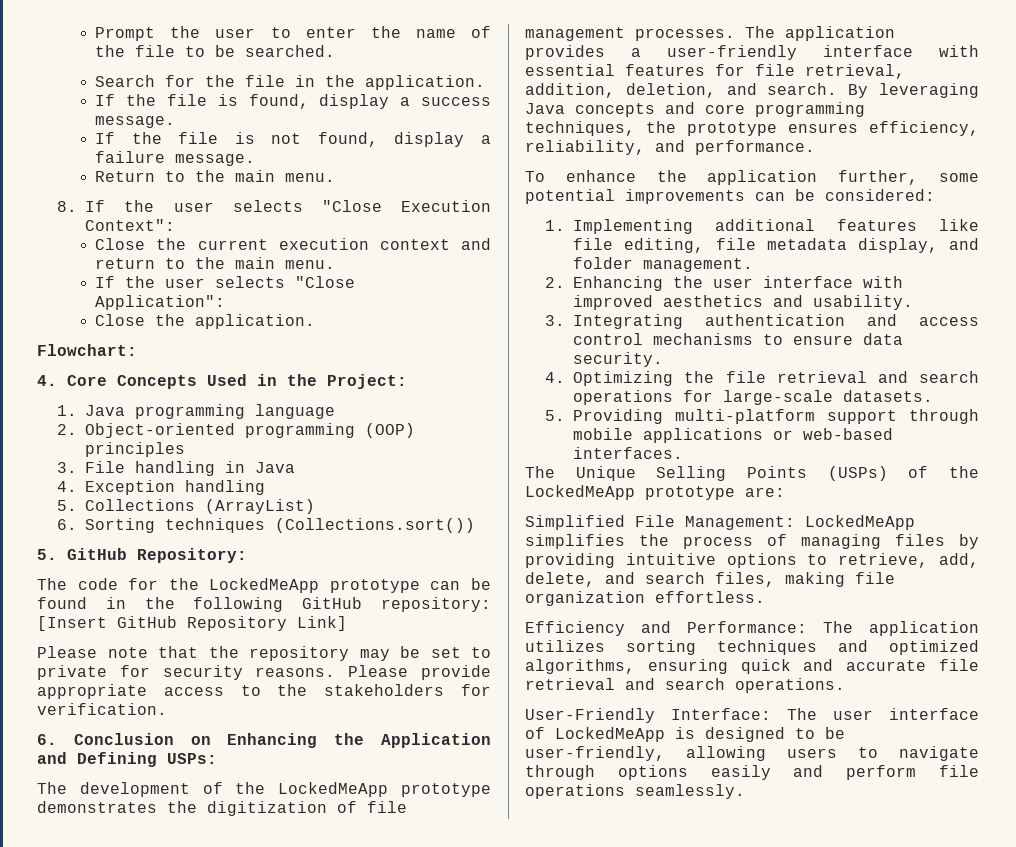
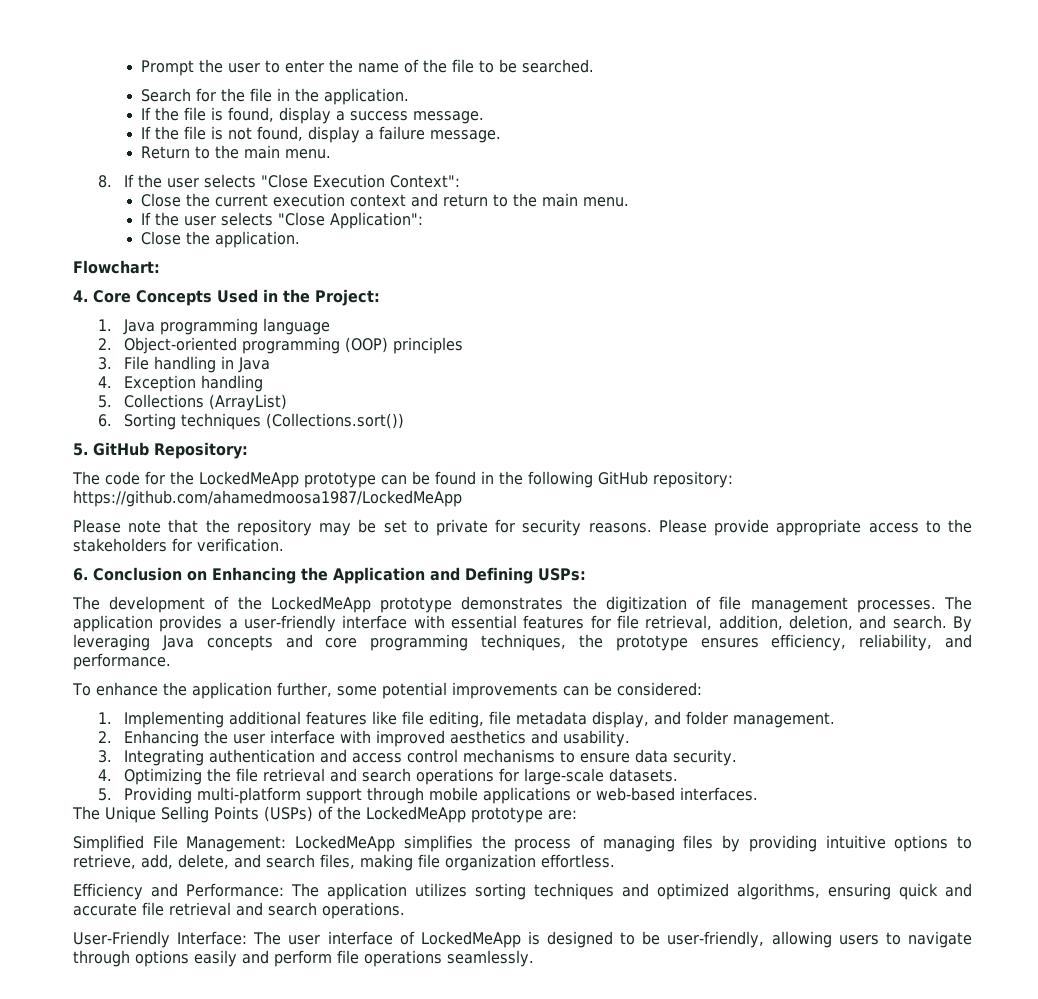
[37,616,347,631] [Insert GitHub Repository Link] -> [73,490,462,507] https://github.com/ahamedmoosa1987/LockedMeApp

